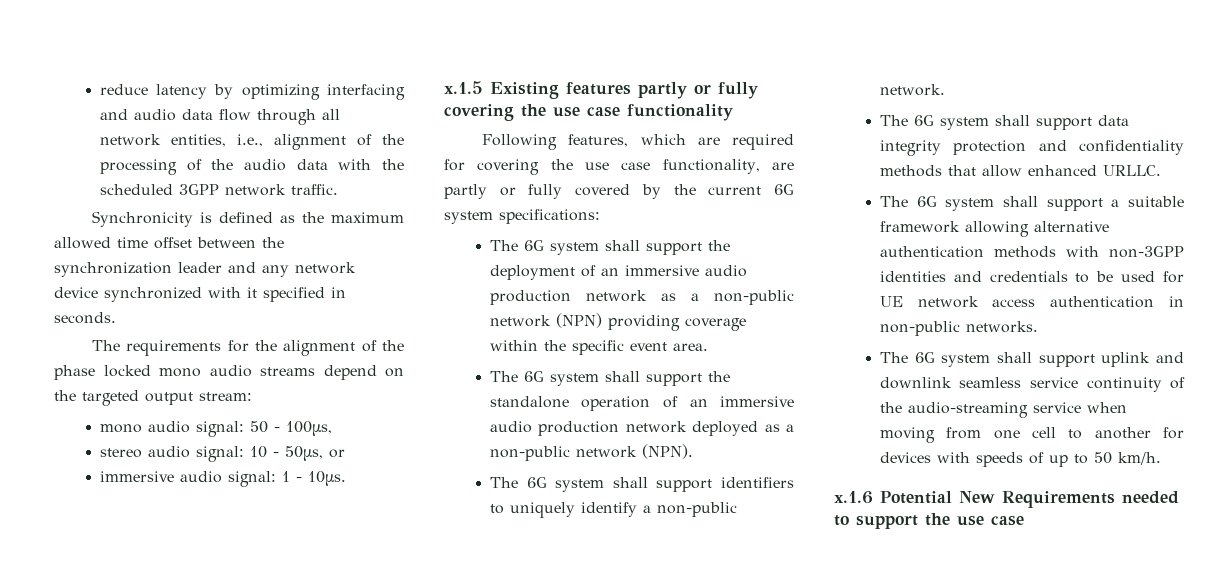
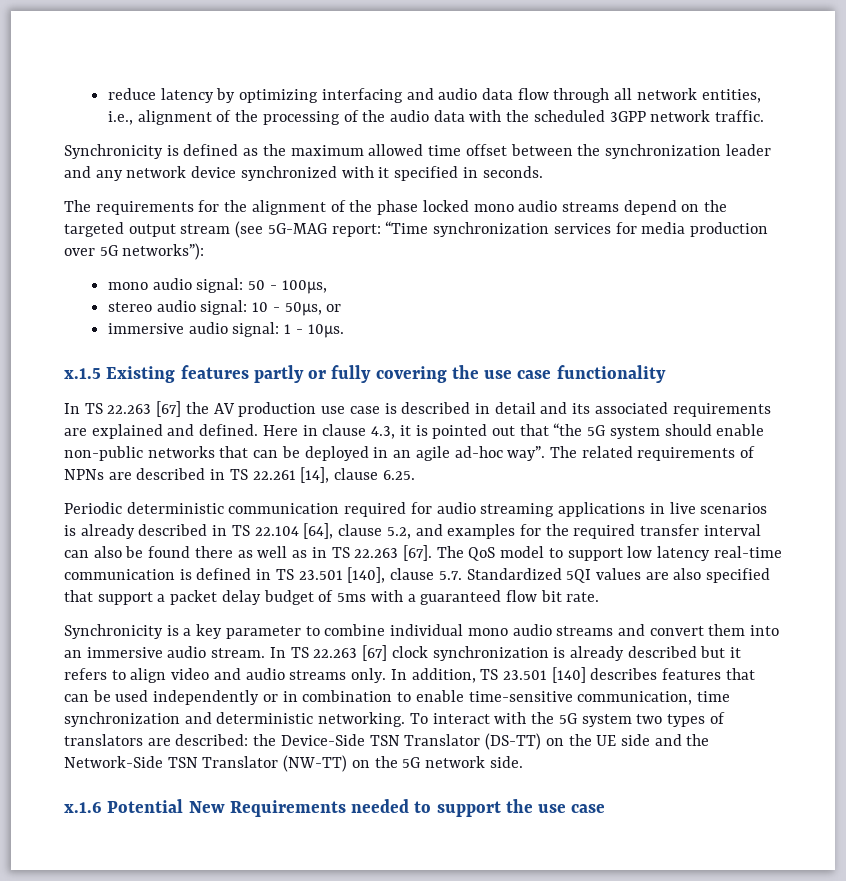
[199,392,252,401] stream: -> [180,221,768,238] [64,243,205,260] stream (see 5G-MAG report: “Time synchronization services for media production over 5G networks”):
[482,134,794,150] [444,159,794,175] [444,184,794,199] [444,209,600,224] [489,240,730,255] [489,265,747,280] [489,290,794,305] [489,313,746,331] [489,340,708,355] [489,371,730,386] [489,396,794,411] [489,421,794,436] [489,444,693,461] [489,477,794,492] [489,502,737,518] [879,84,945,96] [879,115,1129,130] [879,140,1184,156] [879,165,1161,177] [879,196,1184,211] [879,221,1109,237] [879,246,1184,258] [879,271,1184,283] [879,296,1184,308] [879,321,1038,336] [879,352,1184,367] [879,377,1185,392] [879,402,1127,418] [879,427,1184,443] [879,452,1161,467] Following features, which are required for covering the use case functionality, are partly or fully covered by the current 6G system specifications: // The 6G system shall support the deployment of an immersive audio production network as a non-public network (NPN) providing coverage within the specific event area. // The 6G system shall support the standalone operation of an immersive audio production network deployed as a non-public network (NPN). // The 6G system shall support identifiers to uniquely identify a non-public network. // The 6G system shall support data integrity protection and confidentiality methods that allow enhanced URLLC. // The 6G system shall support a suitable framework allowing alternative authentication methods with non-3GPP identities and credentials to be used for UE network access authentication in non-public networks. // The 6G system shall support uplink and downlink seamless service continuity of the audio-streaming service when moving from one cell to another for devices with speeds of up to 50 km/h. -> [64,401,771,417] [64,423,765,439] [64,446,756,461] [64,467,415,483] [64,502,768,517] [64,523,761,539] [64,545,782,561] [64,567,771,583] [64,590,600,605] [64,624,780,639] [64,645,742,661] [64,667,755,683] [64,690,730,705] [64,712,725,727] [64,733,710,750] [64,755,523,772] In TS 22.263 [67] the AV production use case is described in detail and its associated requirements are explained and defined. Here in clause 4.3, it is pointed out that “the 5G system should enable non-public networks that can be deployed in an agile ad-hoc way”. The related requirements of NPNs are described in TS 22.261 [14], clause 6.25. // Periodic deterministic communication required for audio streaming applications in live scenarios is already described in TS 22.104 [64], clause 5.2, and examples for the required transfer interval can also be found there as well as in TS 22.263 [67]. The QoS model to support low latency real-time communication is defined in TS 23.501 [140], clause 5.7. Standardized 5QI values are also specified that support a packet delay budget of 5ms with a guaranteed flow bit rate. // Synchronicity is a key parameter to combine individual mono audio streams and convert them into an immersive audio stream. In TS 22.263 [67] clock synchronization is already described but it refers to align video and audio streams only. In addition, TS 23.501 [140] describes features that can be used independently or in combination to enable time-sensitive communication, time synchronization and deterministic networking. To interact with the 5G system two types of translators are described: the Device-Side TSN Translator (DS-TT) on the UE side and the Network-Side TSN Translator (NW-TT) on the 5G network side.

